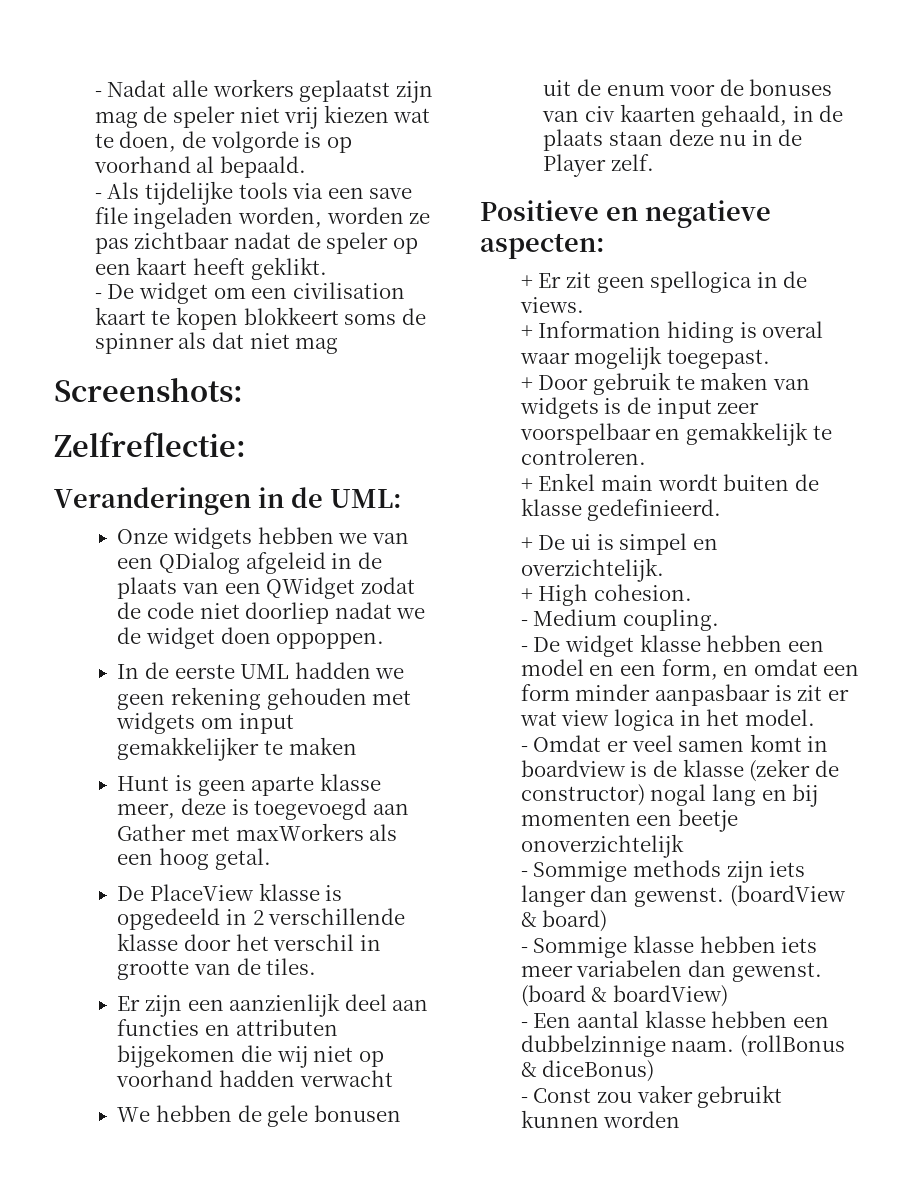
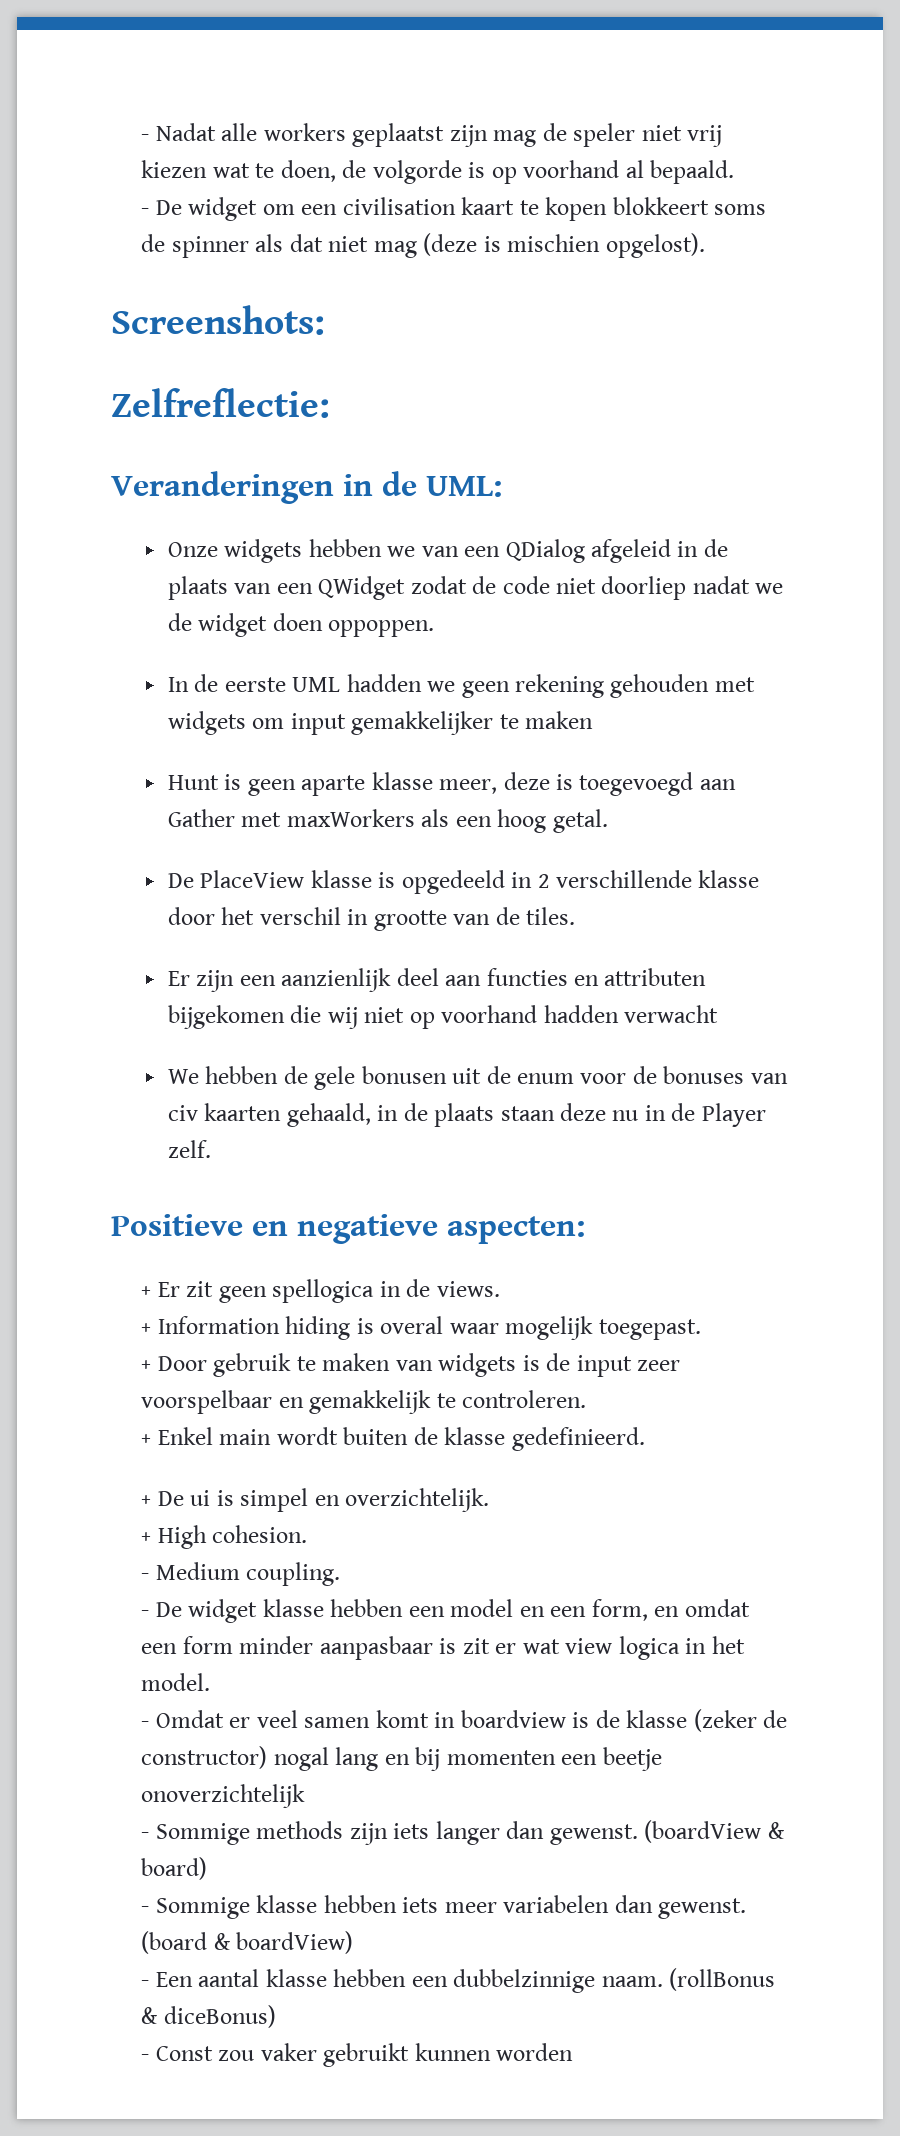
[94,181,413,205] [94,207,431,229] [94,232,418,254] [94,257,327,280] // - Als tijdelijke tools via een save file ingeladen worden, worden ze pas zichtbaar nadat de speler op een kaart heeft geklikt. -> (735, 172) none
(339, 345) none -> [423,233,705,258] (deze is mischien opgelost).

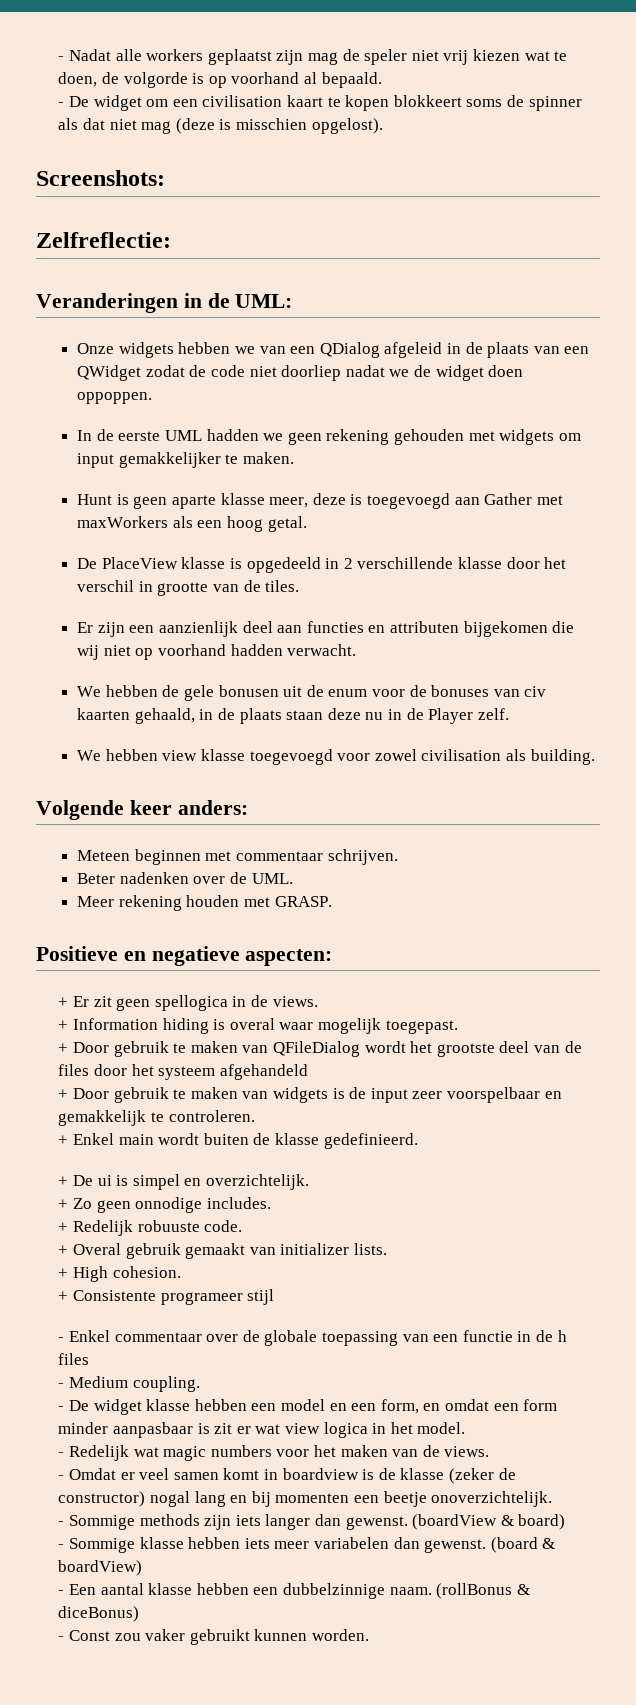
[507,234,601,252] mischien -> [236,118,308,130] misschien
[525,711,594,729] maken -> [242,452,294,464] maken.
[623,1005,718,1023] verwacht -> [287,644,357,656] verwacht.
(211, 1149) none -> [77,749,595,765] [36,800,248,820] [77,849,398,865] [77,872,293,884] [77,895,332,911] // We hebben view klasse toegevoegd voor zowel civilisation als building. // Volgende keer anders: // Meteen beginnen met commentaar schrijven. // Beter nadenken over de UML. // Meer rekening houden met GRASP.
(701, 1329) none -> [58,1041,582,1057] [58,1064,308,1080] // + Door gebruik te maken van QFileDialog wordt het grootste deel van de files door het systeem afgehandeld
[157,1525,308,1549] High cohesion. -> [73,1197,271,1213] [58,1220,243,1236] [58,1243,388,1259] [58,1266,181,1282] [58,1289,275,1305] [58,1330,567,1346] [58,1353,90,1365] Zo geen onnodige includes. // + Redelijk robuuste code. // + Overal gebruik gemaakt van initializer lists. // + High cohesion. // + Consistente programeer stijl // - Enkel commentaar over de globale toepassing van een functie in de h files
(211, 1682) none -> [58,1445,490,1461] // - Redelijk wat magic numbers voor het maken van de views.
[141,1784,306,1808] onoverzichtelijk -> [431,1491,553,1507] onoverzichtelijk.
[496,2043,574,2061] worden -> [312,1629,370,1641] worden.

